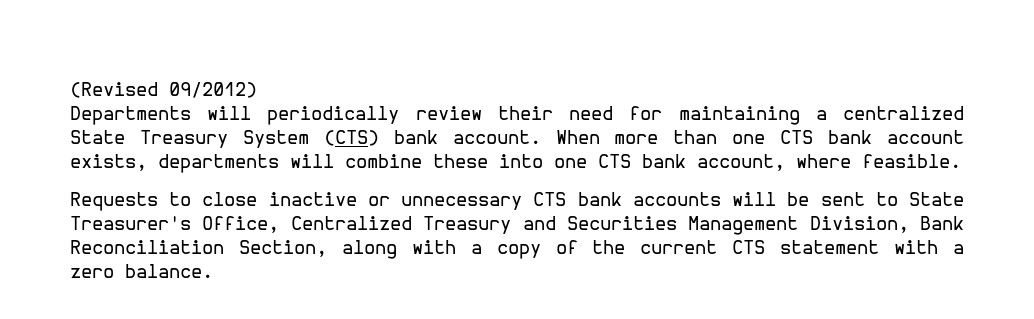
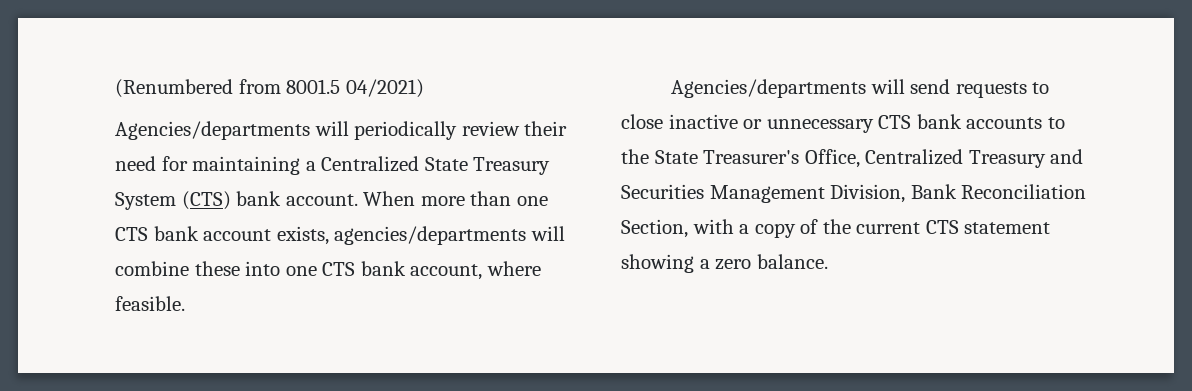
[70,82,257,98] [70,106,191,125] (Revised 09/2012) // Departments -> [115,79,424,98] [115,121,310,140] (Renumbered from 8001.5 04/2021) // Agencies/departments
[842,106,964,120] centralized -> [321,156,420,172] Centralized
[158,154,279,173] departments -> [334,226,527,245] agencies/departments
[70,192,158,211] Requests -> [671,79,1027,98] Agencies/departments will send requests
[732,192,898,206] will be sent to -> [1047,117,1065,129] [621,149,649,164] to the
[341,240,397,259] along -> (688, 228) none
[894,240,939,254] with -> [621,254,694,273] showing

